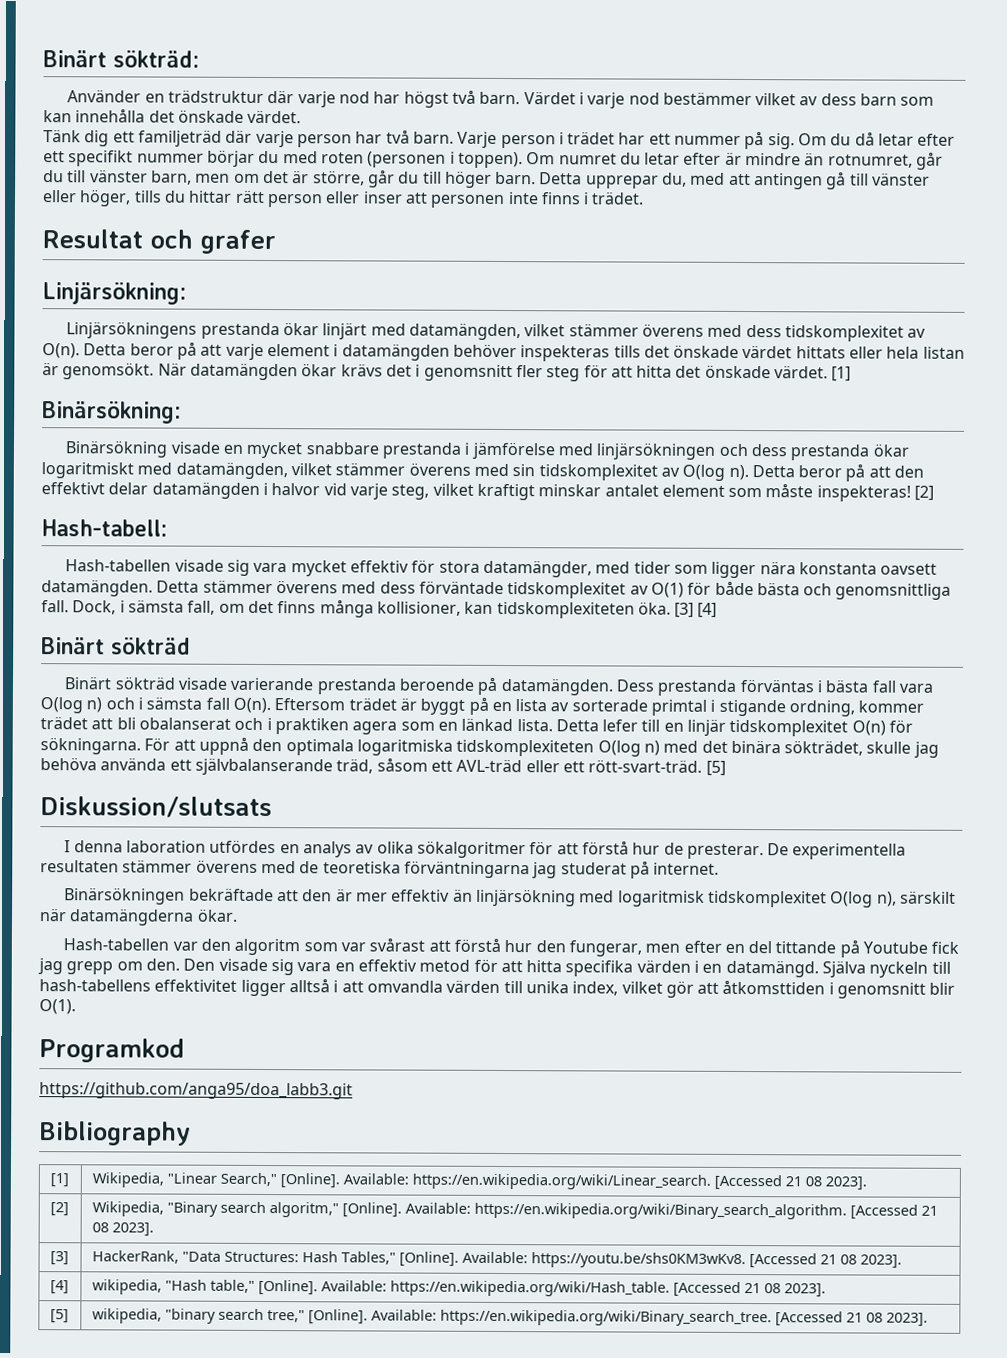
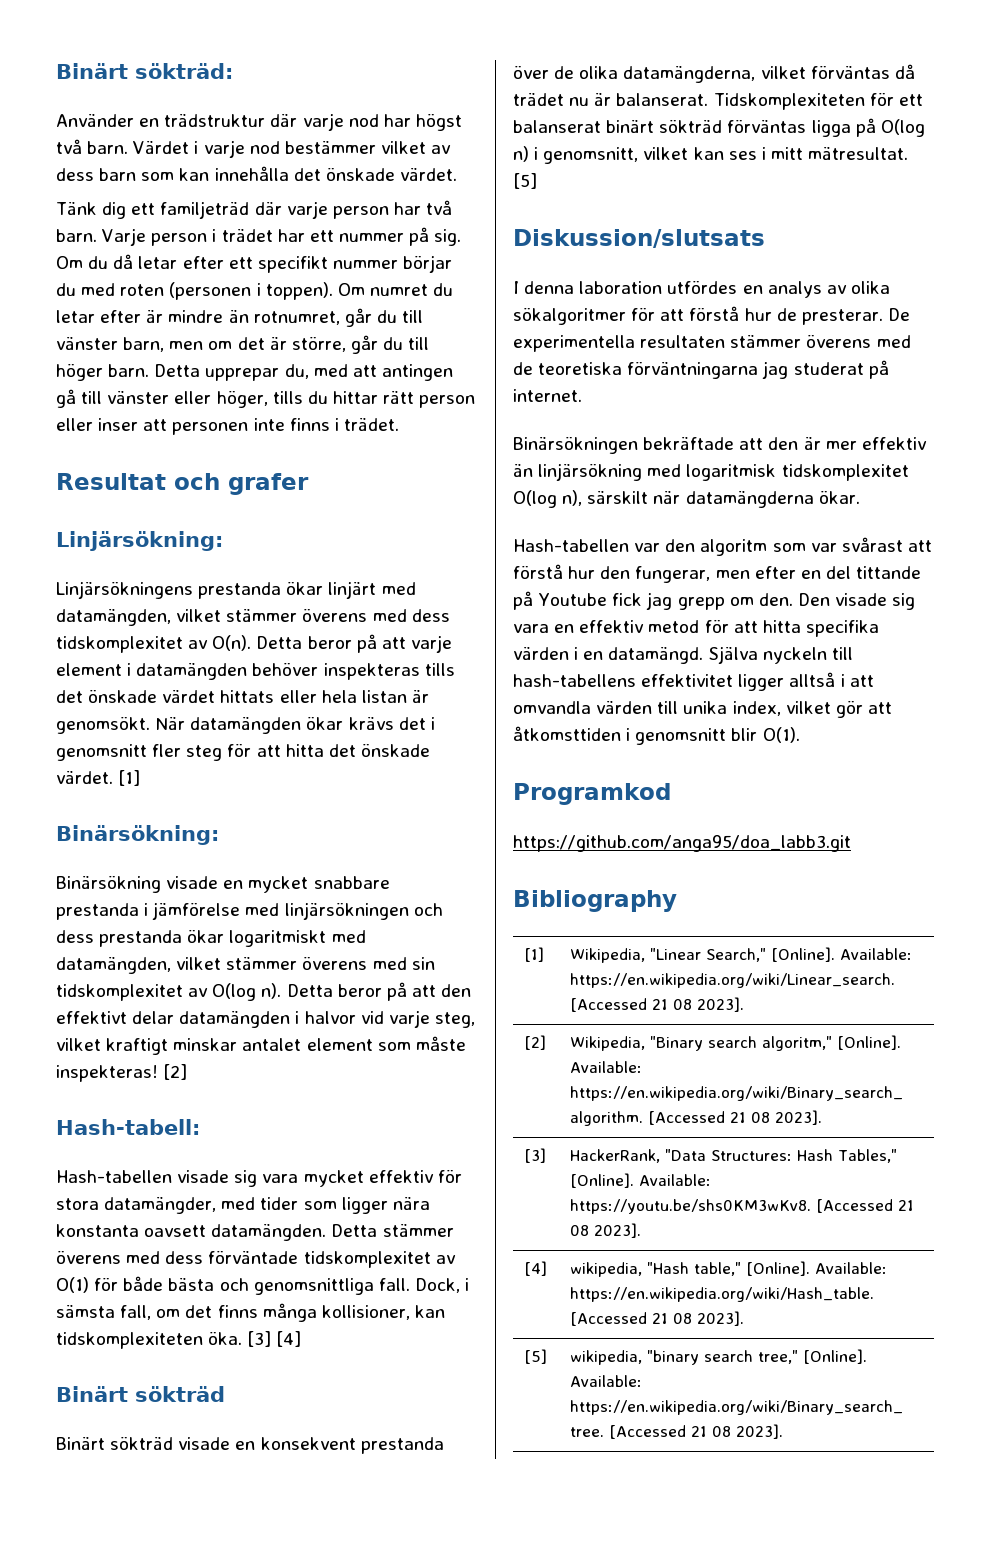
[230,676,933,696] [40,696,925,717] [40,716,914,737] [40,736,939,758] [40,757,703,776] varierande prestanda beroende på datamängden. Dess prestanda förväntas i bästa fall vara O(log n) och i sämsta fall O(n). Eftersom trädet är byggt på en lista av sorterade primtal i stigande ordning, kommer trädet att bli obalanserat och i praktiken agera som en länkad lista. Detta lefer till en linjär tidskomplexitet O(n) för sökningarna. För att uppnå den optimala logaritmiska tidskomplexiteten O(log n) med det binära sökträdet, skulle jag behöva använda ett självbalanserande träd, såsom ett AVL-träd eller ett rött-svart-träd. -> [235,1437,444,1454] [513,64,915,83] [513,92,923,110] [513,118,925,137] [513,146,909,164] en konsekvent prestanda över de olika datamängderna, vilket förväntas då trädet nu är balanserat. Tidskomplexiteten för ett balanserat binärt sökträd förväntas ligga på O(log n) i genomsnitt, vilket kan ses i mitt mätresultat.

